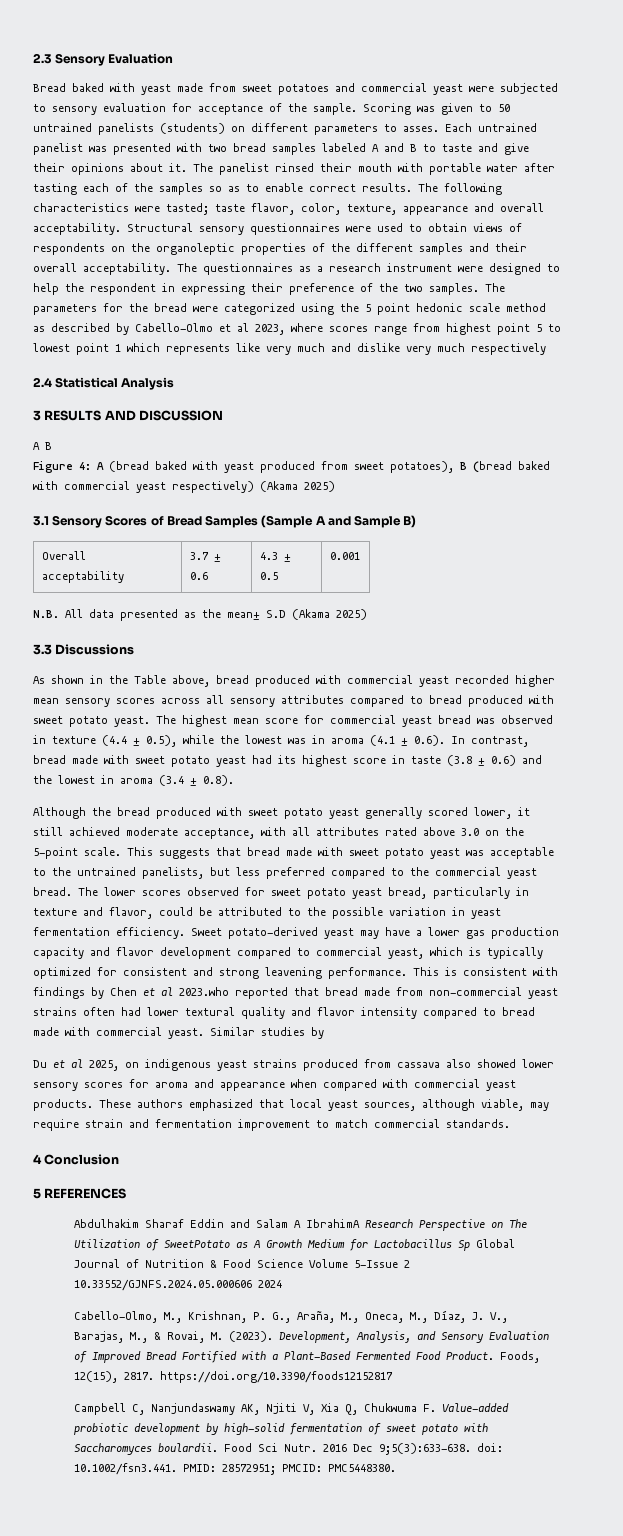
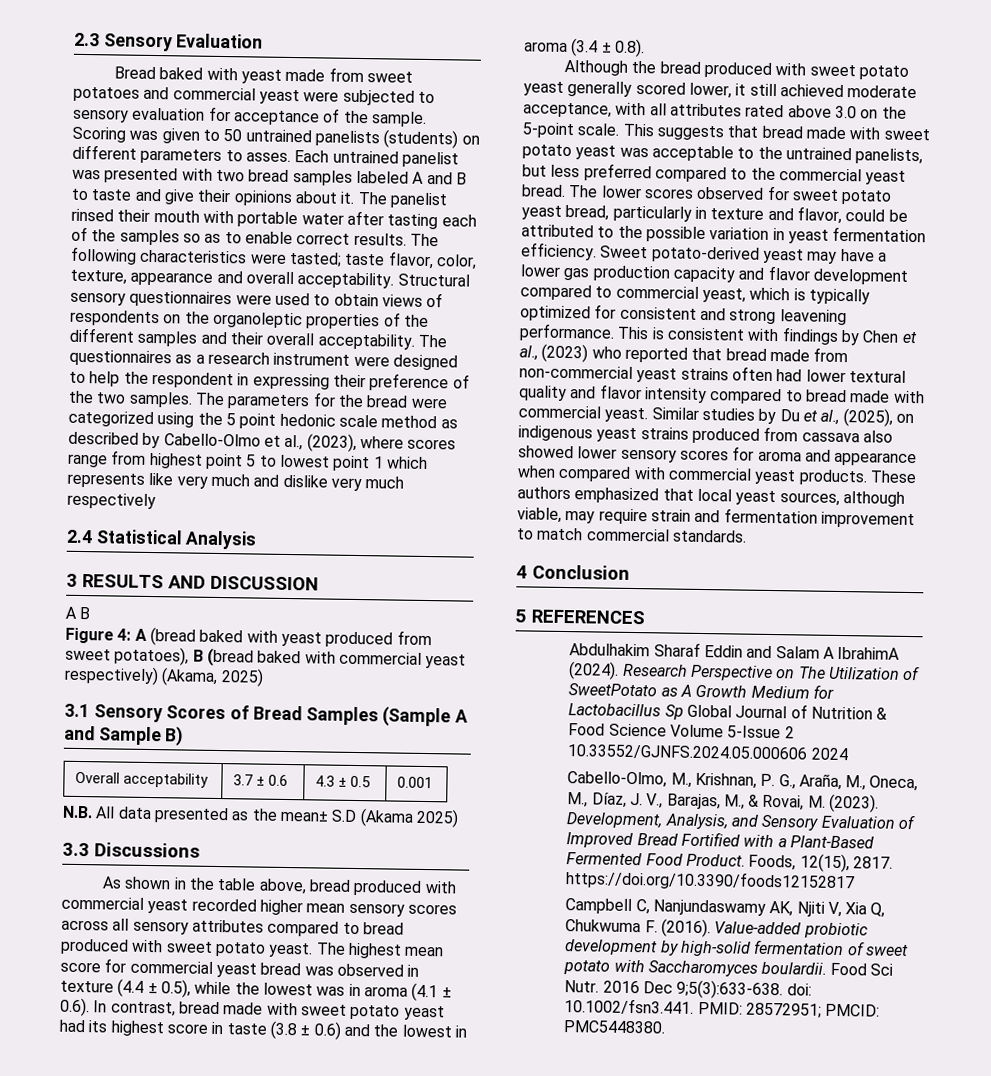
[237,323,285,335] al 2023, -> [284,433,357,452] al., (2023),
[260,481,298,492] (Akama -> [161,667,219,686] (Akama,
[134,675,166,684] Table -> [217,878,257,891] table
[161,987,229,996] al 2023.who -> [519,343,622,363] al., (2023) who
(324, 1033) // -> (777, 416) none
[71,1059,119,1071] al 2025, -> [820,408,893,427] al., (2025),
(361, 1223) none -> [568,661,620,680] (2024).
(437, 1408) none -> [660,918,711,938] (2016).

